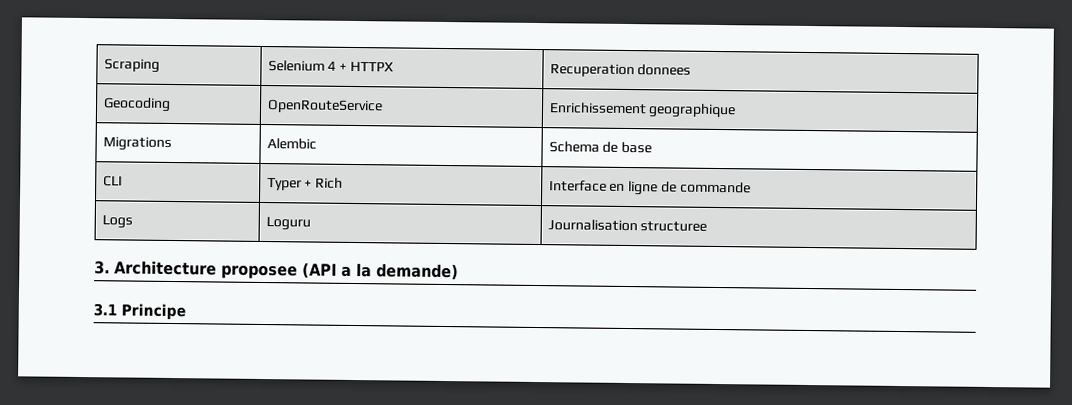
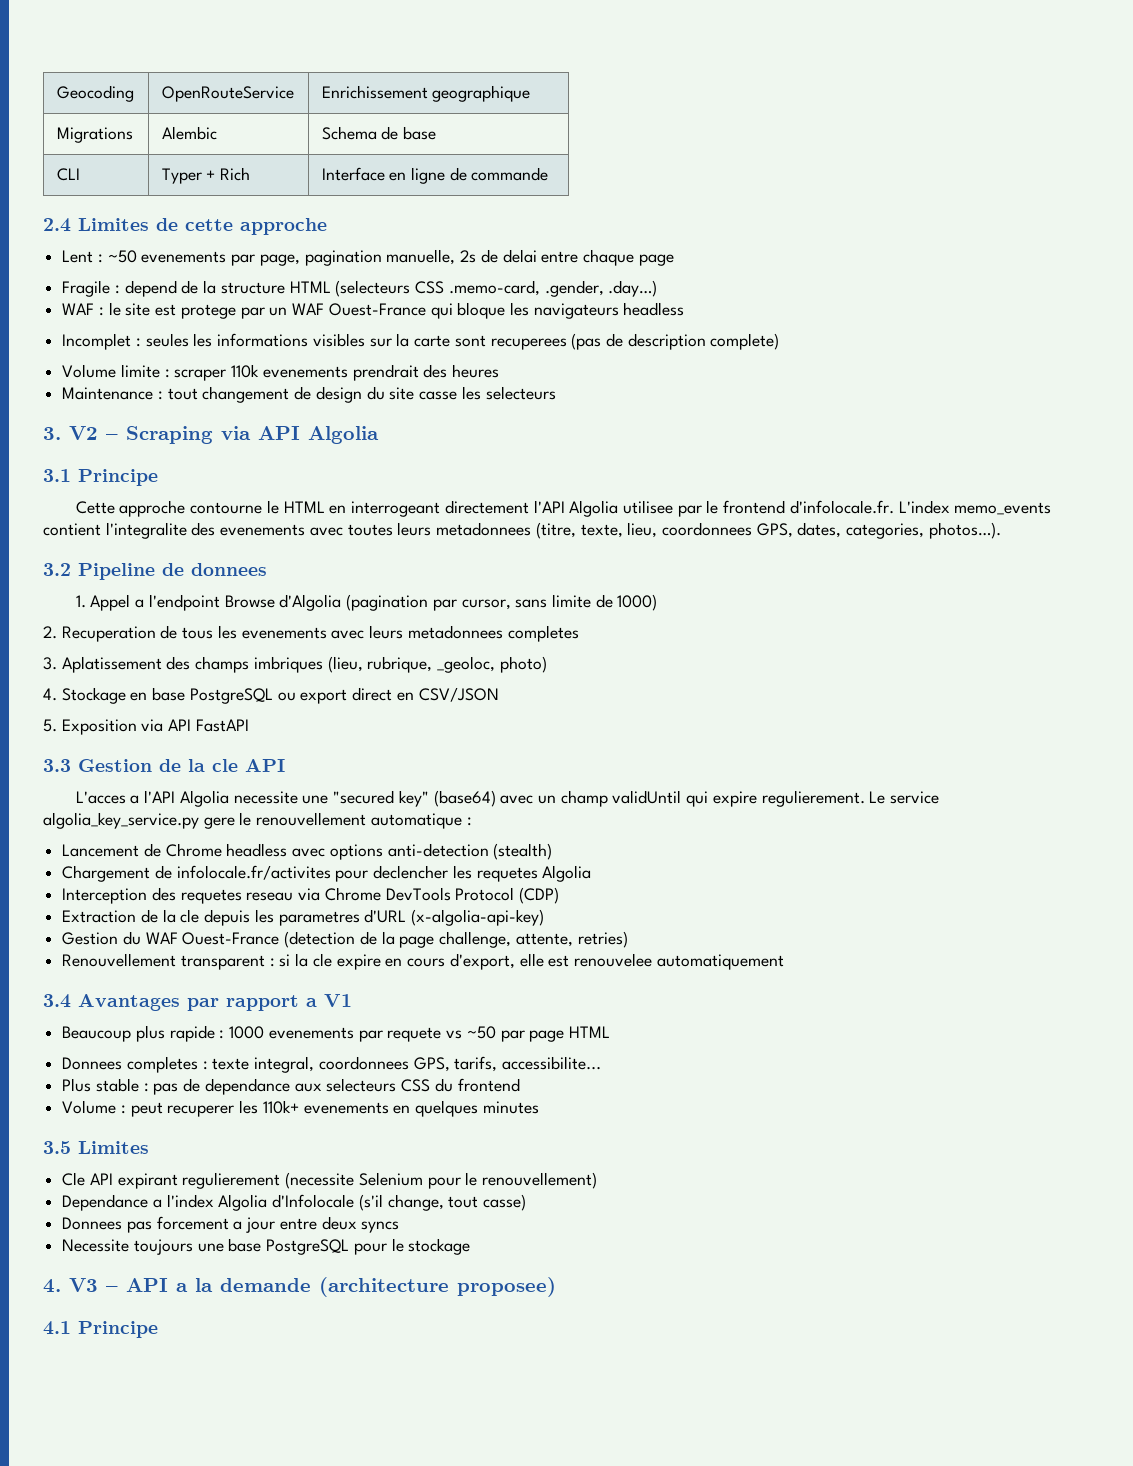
[103,58,160,73] [267,60,394,72] [549,63,692,78] Scraping | Selenium 4 + HTTPX | Recuperation donnees // -> (56, 93) none
[101,214,133,229] [265,216,311,231] [547,219,708,232] [94,260,459,281] [93,303,117,317] // Logs | Loguru | Journalisation structuree // 3. Architecture proposee (API a la demande) // 3.1 -> [43,218,327,235] [62,249,674,266] [62,280,658,297] [62,302,685,319] [62,333,780,350] [62,364,500,381] [62,386,556,403] [43,426,379,444] [43,469,158,486] [75,500,1052,517] [43,522,1001,539] [43,563,267,580] [75,594,658,611] [43,625,579,642] [43,656,547,673] [43,687,499,704] [43,719,249,735] [43,759,285,772] [75,790,940,807] [43,812,472,829] [62,843,553,860] [62,865,592,882] [62,887,560,904] [62,909,545,926] [62,931,628,948] [62,953,784,970] [43,994,352,1011] [62,1025,610,1042] [62,1056,602,1073] [62,1078,520,1095] [62,1100,539,1117] [43,1141,149,1154] [62,1172,598,1189] [62,1194,527,1211] [62,1216,400,1233] [62,1238,471,1255] [43,1277,556,1297] [43,1321,71,1335] // 2.4 Limites de cette approche // Lent : ~50 evenements par page, pagination manuelle, 2s de delai entre chaque page // Fragile : depend de la structure HTML (selecteurs CSS .memo-card, .gender, .day…) // WAF : le site est protege par un WAF Ouest-France qui bloque les navigateurs headless // Incomplet : seules les informations visibles sur la carte sont recuperees (pas de description complete) // Volume limite : scraper 110k evenements prendrait des heures // Maintenance : tout changement de design du site casse les selecteurs // 3. V2 – Scraping via API Algolia // 3.1 Principe // Cette approche contourne le HTML en interrogeant directement l'API Algolia utilisee par le frontend d'infolocale.fr. L'index memo_events contient l'integralite des evenements avec toutes leurs metadonnees (titre, texte, lieu, coordonnees GPS, dates, categories, photos…). // 3.2 Pipeline de donnees // 1. Appel a l'endpoint Browse d'Algolia (pagination par cursor, sans limite de 1000) // 2. Recuperation de tous les evenements avec leurs metadonnees completes // 3. Aplatissement des champs imbriques (lieu, rubrique, _geoloc, photo) // 4. Stockage en base PostgreSQL ou export direct en CSV/JSON // 5. Exposition via API FastAPI // 3.3 Gestion de la cle API // L'acces a l'API Algolia necessite une "secured key" (base64) avec un champ validUntil qui expire regulierement. Le service algolia_key_service.py gere le renouvellement automatique : // Lancement de Chrome headless avec options anti-detection (stealth) // Chargement de infolocale.fr/activites pour declencher les requetes Algolia // Interception des requetes reseau via Chrome DevTools Protocol (CDP) // Extraction de la cle depuis les parametres d'URL (x-algolia-api-key) // Gestion du WAF Ouest-France (detection de la page challenge, attente, retries) // Renouvellement transparent : si la cle expire en cours d'export, elle est renouvelee automatiquement // 3.4 Avantages par rapport a V1 // Beaucoup plus rapide : 1000 evenements par requete vs ~50 par page HTML // Donnees completes : texte integral, coordonnees GPS, tarifs, accessibilite... // Plus stable : pas de dependance aux selecteurs CSS du frontend // Volume : peut recuperer les 110k+ evenements en quelques minutes // 3.5 Limites // Cle API expirant regulierement (necessite Selenium pour le renouvellement) // Dependance a l'index Algolia d'Infolocale (s'il change, tout casse) // Donnees pas forcement a jour entre deux syncs // Necessite toujours une base PostgreSQL pour le stockage // 4. V3 – API a la demande (architecture proposee) // 4.1

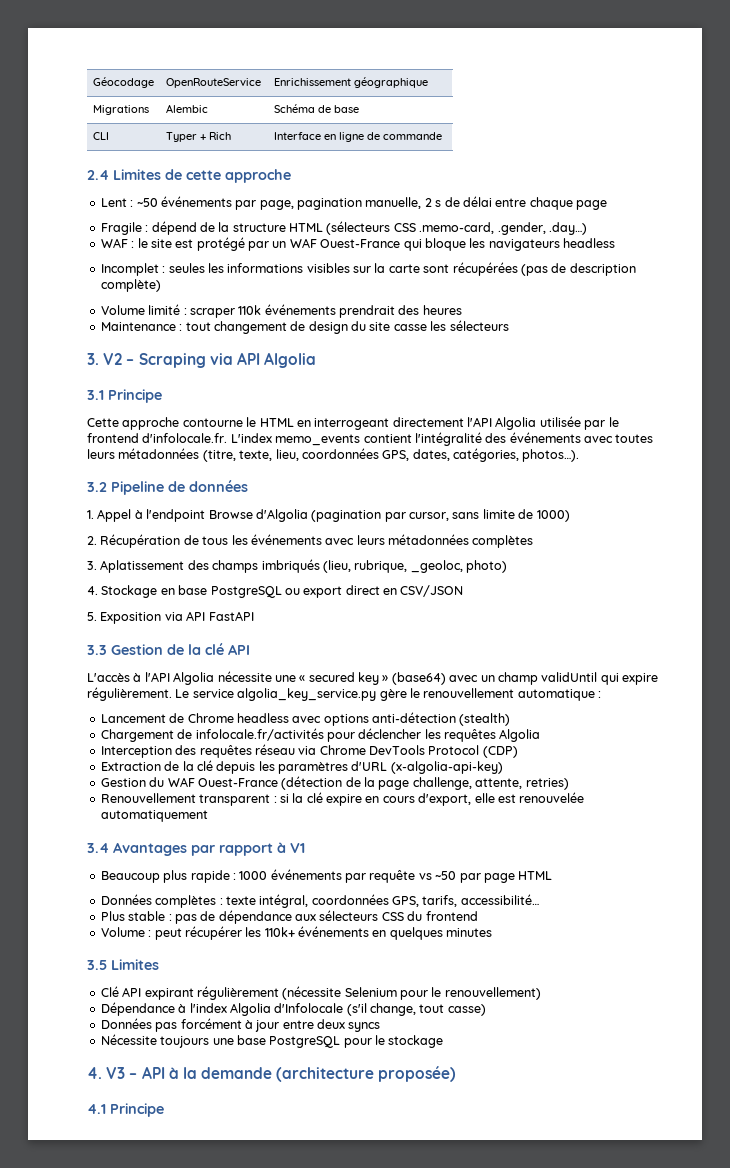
[56,85,134,102] Geocoding -> [92,77,154,88] Géocodage
[432,85,531,102] geographique -> [353,77,428,88] géographique
[321,126,377,140] Schema -> [273,104,315,113] Schéma
[141,251,227,263] evenements -> [160,196,232,207] événements
[460,249,537,263] 2s de delai -> [424,196,492,207] 2 s de délai
[124,280,177,297] depend -> [151,221,197,235] dépend
[335,280,411,297] (selecteurs -> [326,221,391,235] (sélecteurs
[180,304,236,319] protege -> [196,237,245,251] protégé
[490,338,567,350] recuperees -> [452,262,518,276] récupérées
[710,333,780,350] [62,364,160,378] complete) // Volume limite -> [100,279,161,292] [100,304,181,315] complète) // Volume limité
[262,366,348,378] evenements -> [264,304,336,315] événements
[485,386,556,400] selecteurs -> [449,320,509,331] sélecteurs
[622,500,673,514] utilisee -> [539,416,581,427] utilisée
[105,522,306,539] l'integralite des evenements -> [414,432,581,446] l'intégralité des événements
[436,522,532,536] metadonnees -> [118,448,200,459] métadonnées
[661,522,752,536] coordonnees -> [301,448,379,459] coordonnées
[846,523,925,539] categories, -> [453,448,519,462] catégories,
[191,563,267,576] donnees -> [189,480,248,492] données
[135,599,145,608] a -> [134,510,143,519] à
[61,626,156,642] Recuperation -> [100,534,181,548] Récupération
[241,627,327,639] evenements -> [250,534,322,545] événements
[407,625,579,642] metadonnees completes -> [388,534,534,548] métadonnées complètes
[253,656,323,673] imbriques -> [261,559,320,573] imbriqués
[212,759,238,772] cle -> [205,643,224,655] clé
[75,790,429,807] L'acces a l'API Algolia necessite une "secured key" -> [87,671,389,685] L'accès à l'API Algolia nécessite une « secured key »
[761,790,865,807] regulierement. -> [87,687,172,701] régulièrement.
[203,817,235,829] gere -> [379,689,407,701] gère
[387,843,489,857] anti-detection -> [372,712,456,723] anti-détection
[176,865,538,882] infolocale.fr/activites pour declencher les requetes -> [195,728,496,742] infolocale.fr/activités pour déclencher les requêtes
[180,889,294,904] requetes reseau -> [199,744,295,758] requêtes réseau
[180,909,200,923] cle -> [196,760,213,771] clé
[278,911,360,926] parametres -> [278,762,348,774] paramètres
[284,931,356,948] (detection -> [281,776,343,790] (détection
[312,953,332,967] cle -> [306,792,323,803] clé
[573,953,652,967] renouvelee -> [519,792,585,803] renouvelée
[306,998,317,1007] a -> [277,842,286,853] à
[268,1027,442,1042] evenements par requete -> [270,869,416,883] événements par requête
[62,1056,409,1073] Donnees completes : texte integral, coordonnees -> [100,894,389,908] Données complètes : texte intégral, coordonnées
[502,1056,602,1070] accessibilite... -> [460,894,539,905] accessibilité…
[204,1078,397,1095] dependance aux selecteurs -> [218,910,379,924] dépendance aux sélecteurs
[167,1105,235,1117] recuperer -> [184,926,242,940] récupérer
[303,1102,389,1114] evenements -> [298,926,369,937] événements
[62,1172,86,1186] Cle -> [100,986,119,997] Clé
[182,1172,355,1189] regulierement (necessite -> [196,986,342,1000] régulièrement (nécessite
[62,1194,162,1211] Dependance a -> [100,1002,187,1016] Dépendance à
[62,1216,243,1233] Donnees pas forcement a -> [100,1018,253,1032] Données pas forcément à
[62,1239,130,1252] Necessite -> [100,1034,157,1045] Nécessite
[176,1283,188,1292] a -> [168,1067,179,1079] à
[457,1277,556,1297] proposee) -> [378,1066,457,1082] proposée)

